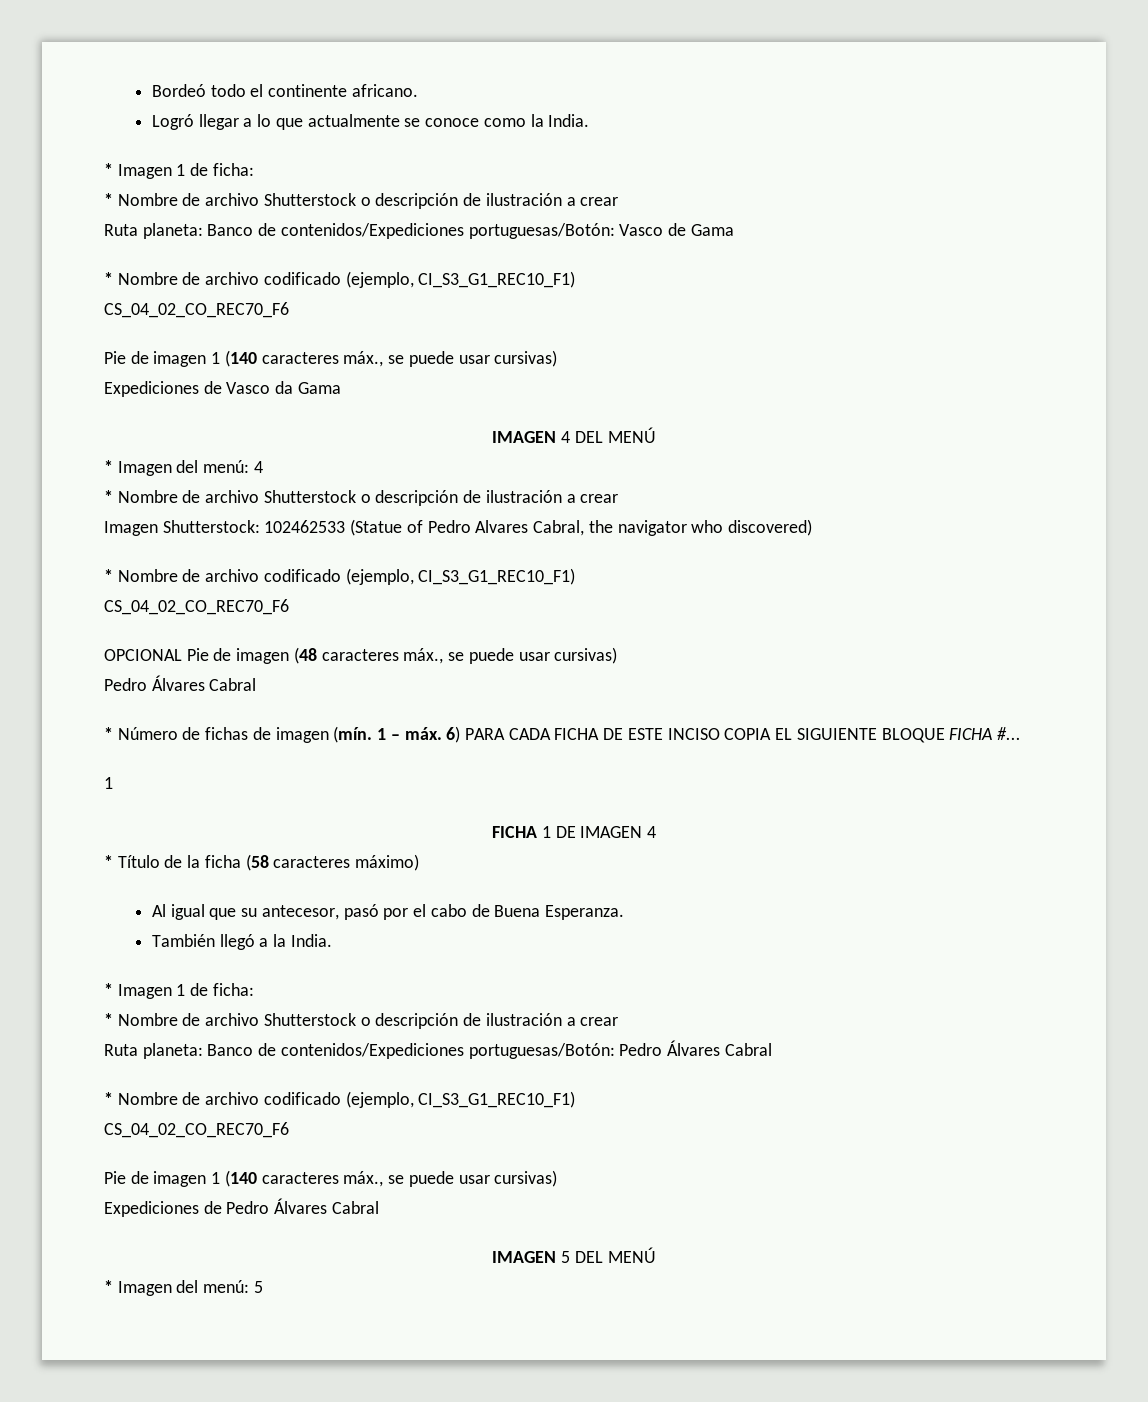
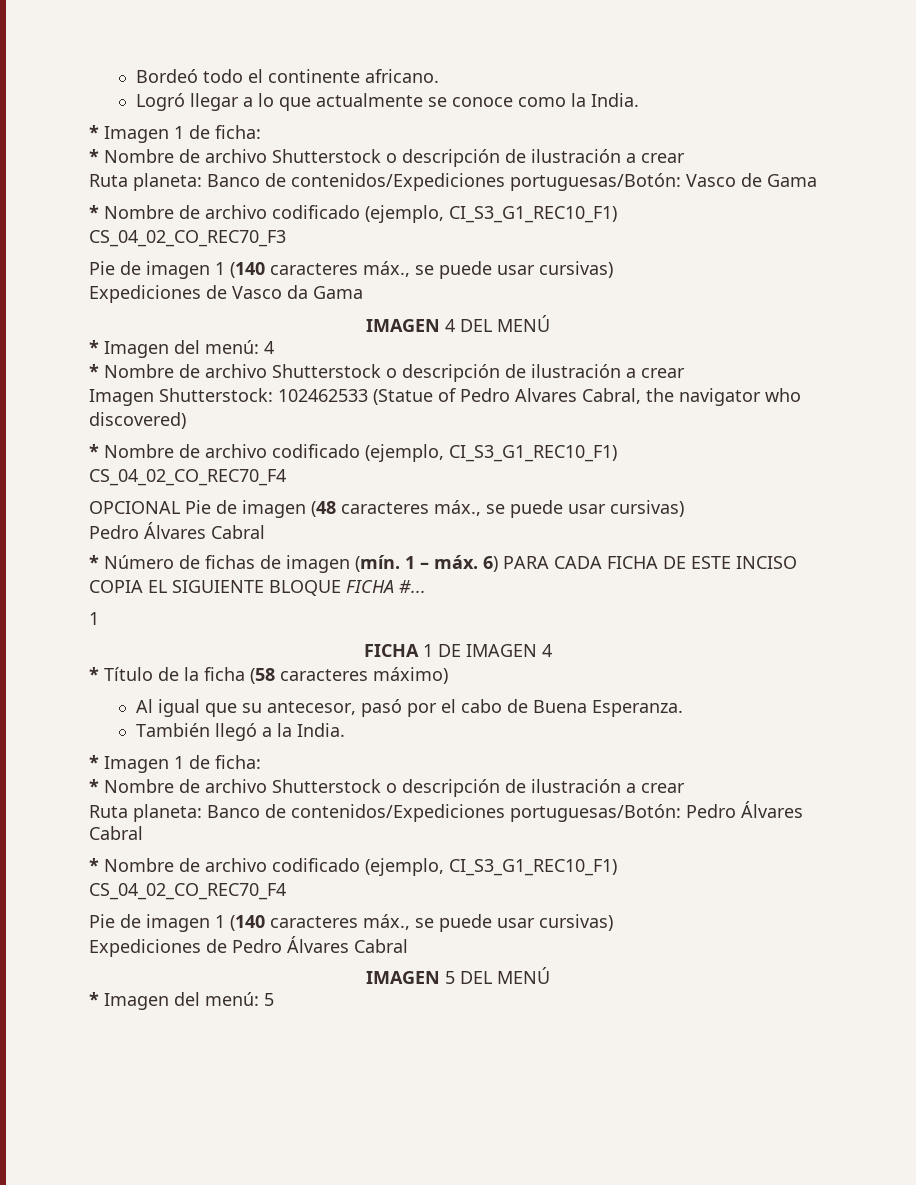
[104,302,289,318] CS_04_02_CO_REC70_F6 -> [89,230,286,247] CS_04_02_CO_REC70_F3
[104,599,289,615] CS_04_02_CO_REC70_F6 -> [89,469,286,486] CS_04_02_CO_REC70_F4
[104,1122,289,1138] CS_04_02_CO_REC70_F6 -> [89,883,286,900] CS_04_02_CO_REC70_F4

